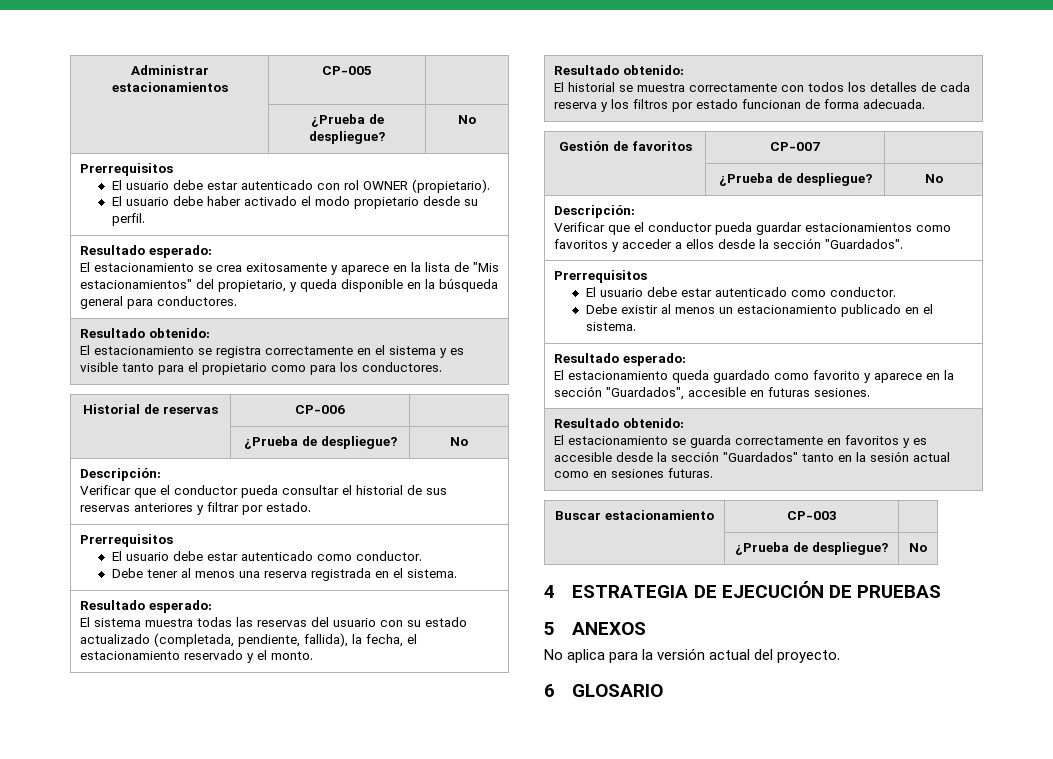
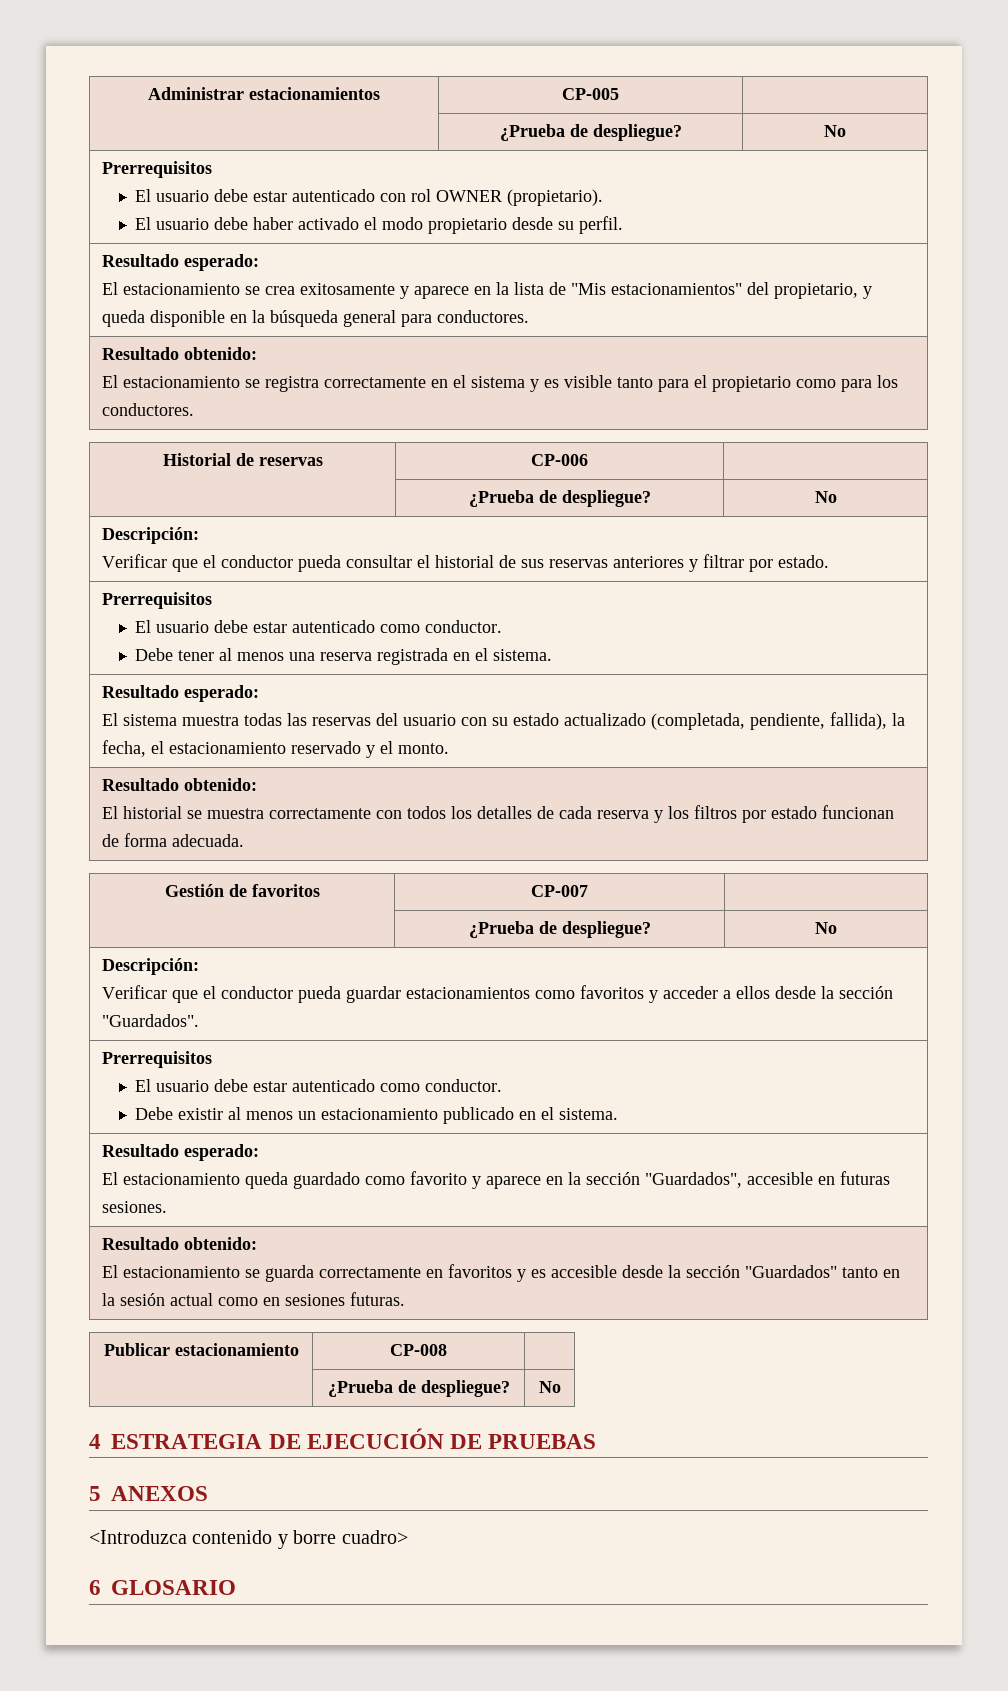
[555,511,601,520] Buscar -> [103,1343,170,1356] Publicar
[786,511,837,520] CP-003 -> [390,1344,447,1356] CP-008
[544,648,841,663] No aplica para la versión actual del proyecto. -> [89,1530,408,1549] <Introduzca contenido y borre cuadro>

